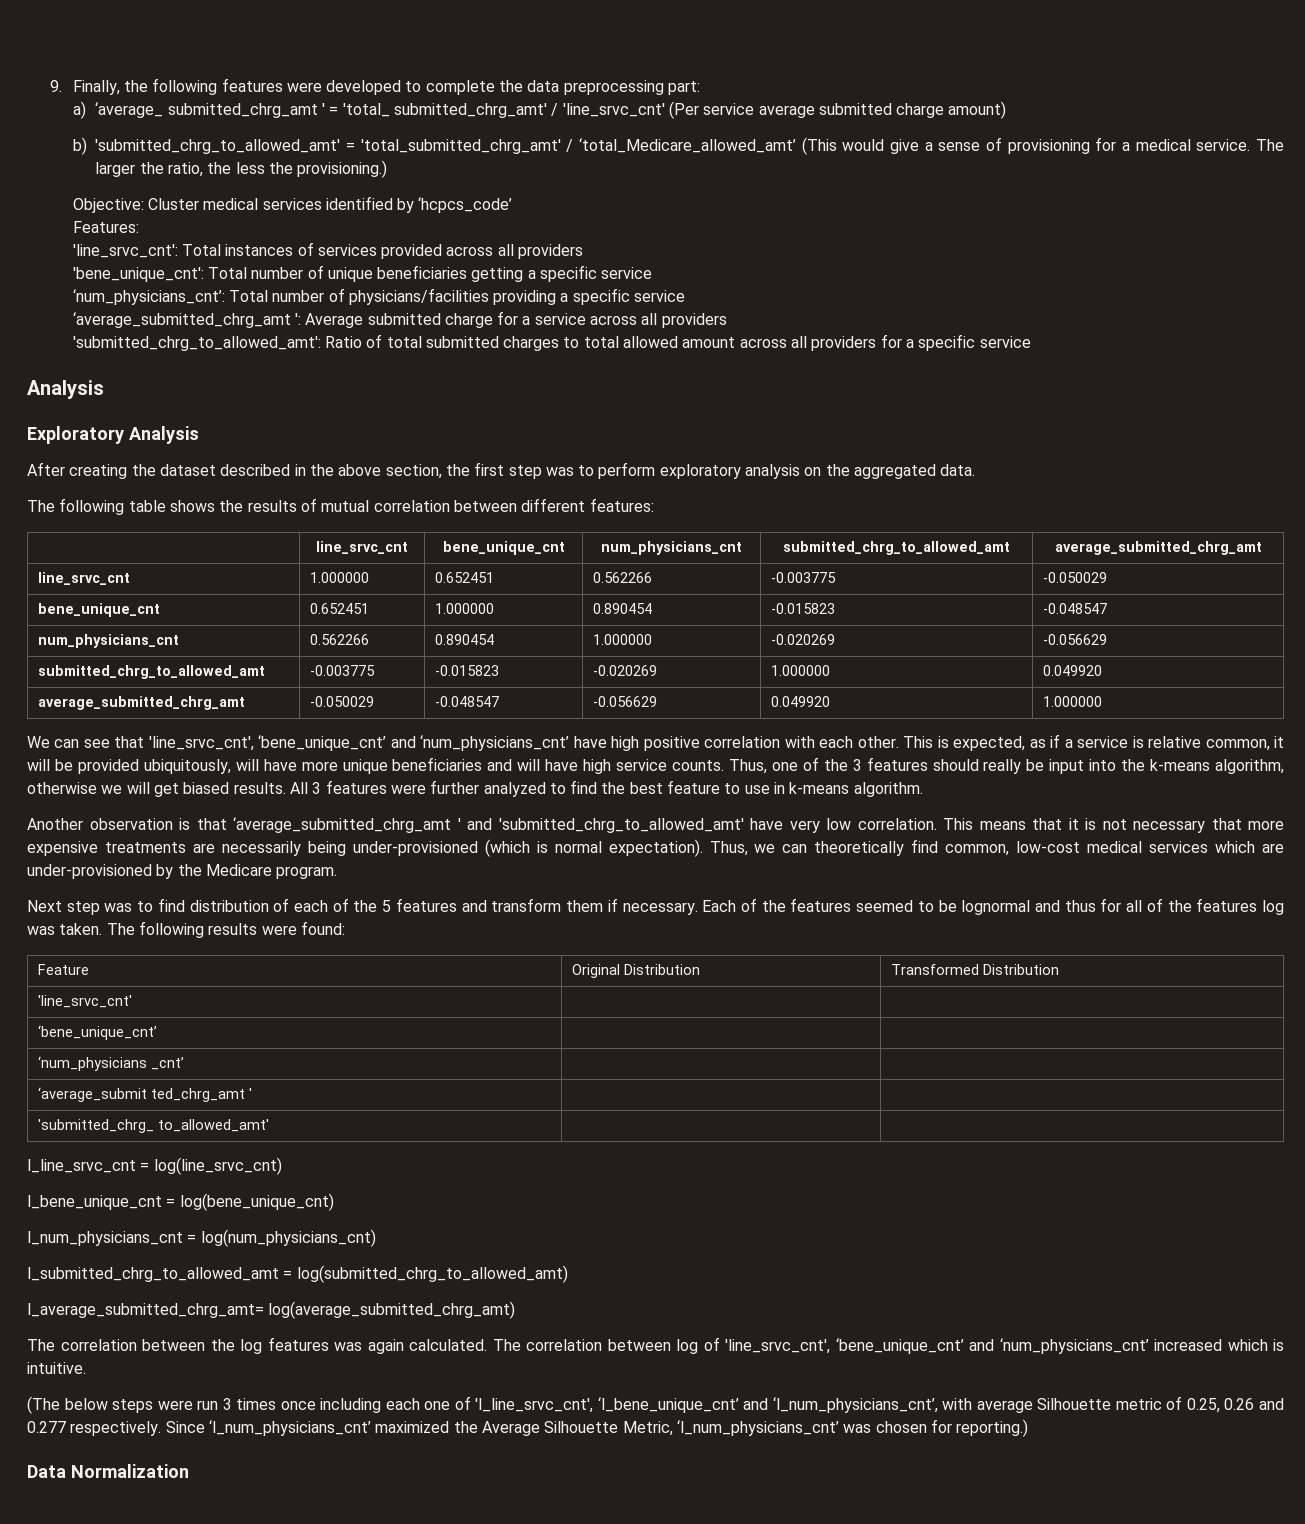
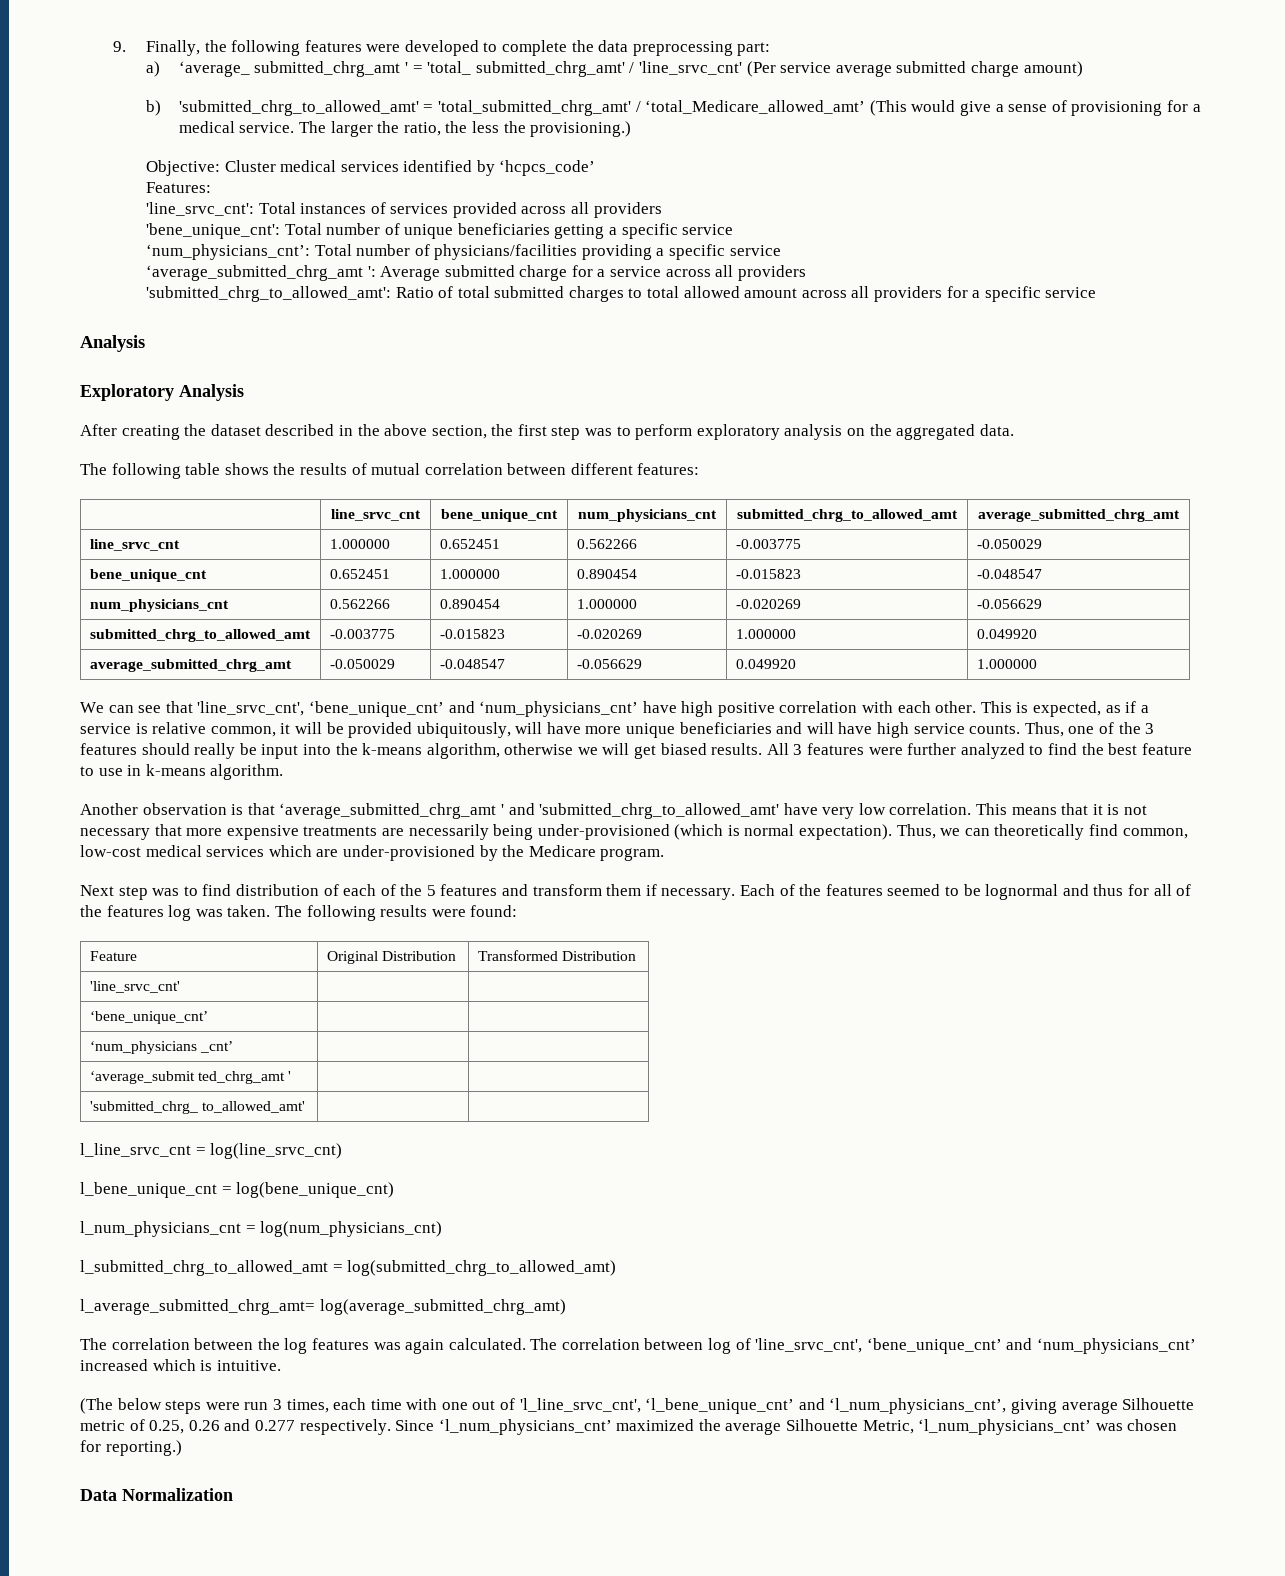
[236,1398,451,1413] times once including each one -> [286,1398,496,1413] times, each time with one out
[942,1398,973,1410] with -> [1011,1399,1058,1414] giving
[481,1421,540,1436] Average -> [725,1422,782,1435] average

